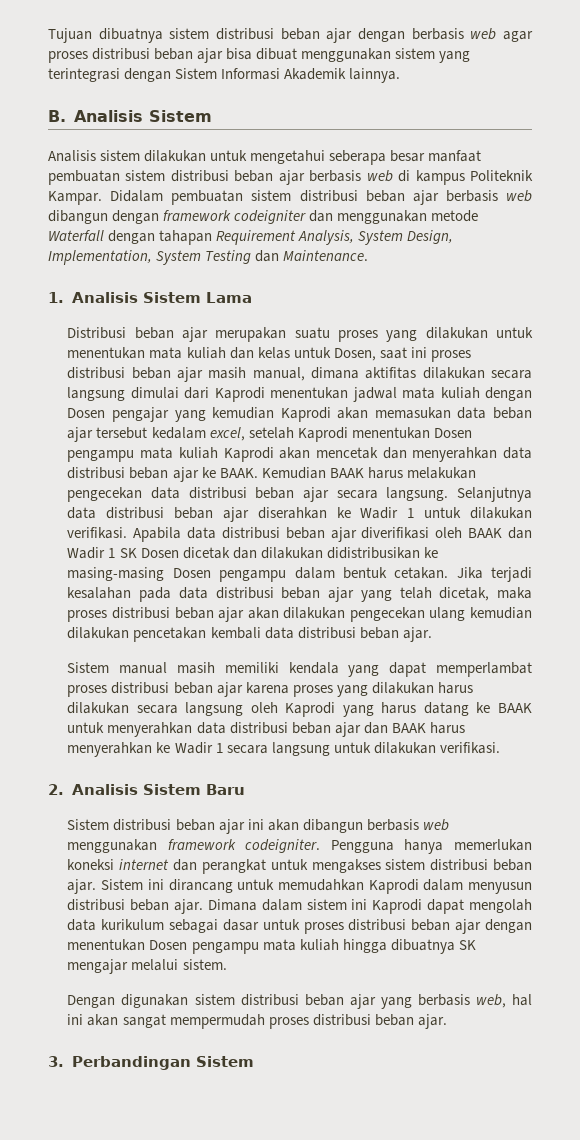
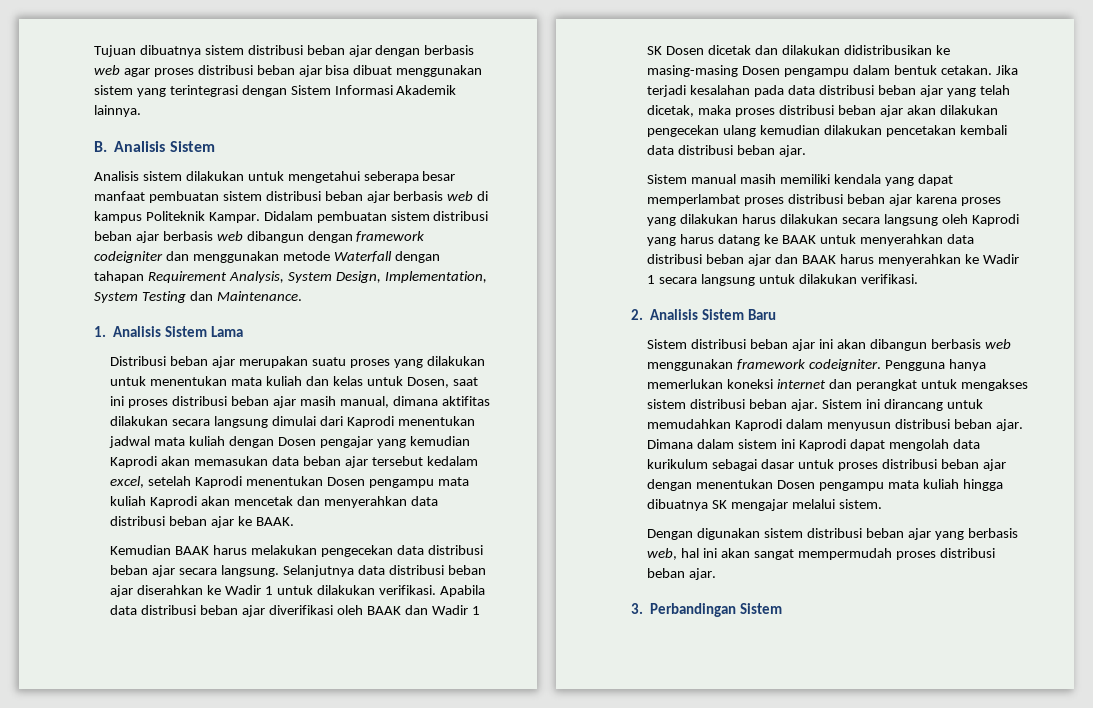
(258, 473) none -> (294, 521) //

